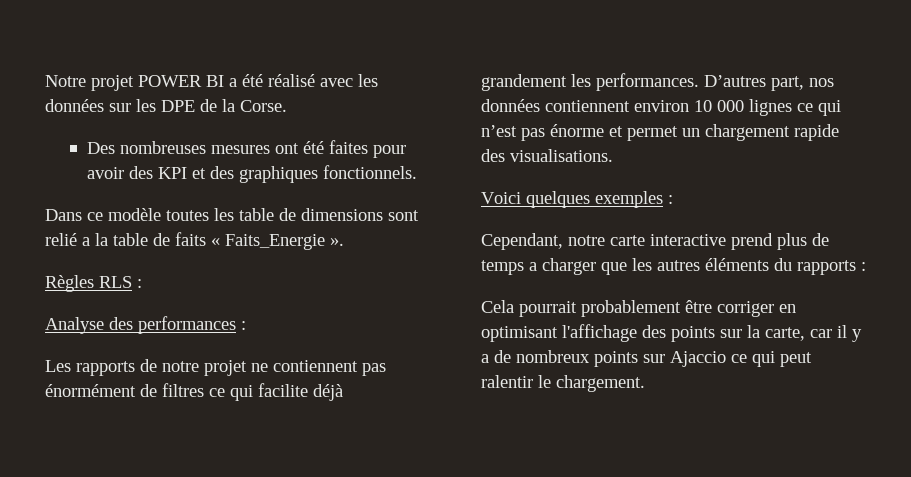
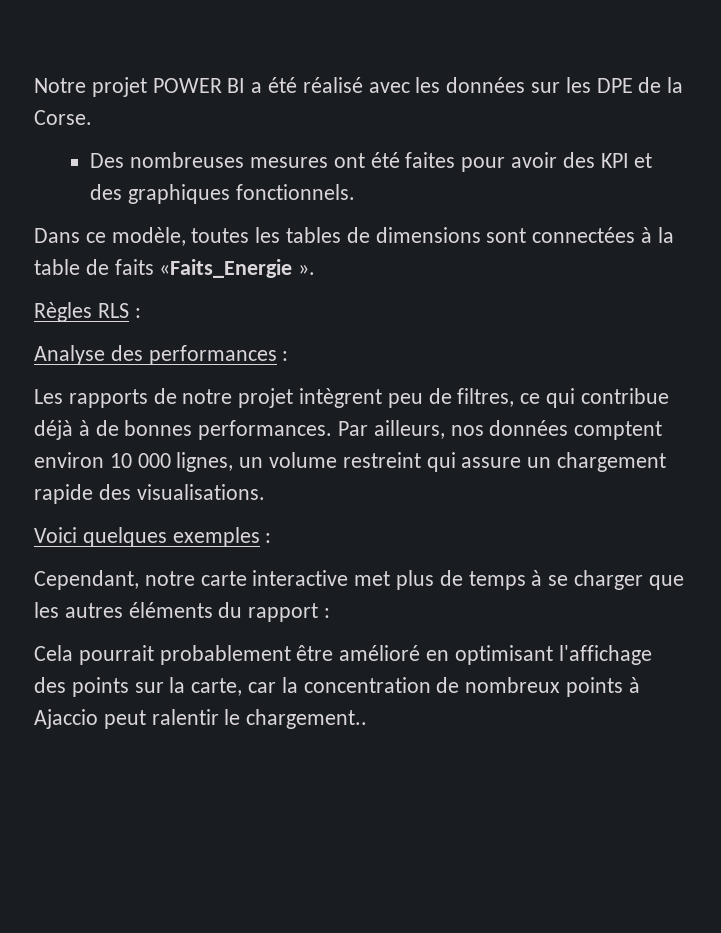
[108,208,161,221] modèle -> [111,227,186,246] modèle,
[239,208,274,221] table -> [286,227,342,243] tables
[45,233,90,246] relié a -> [532,227,653,243] connectées à
[211,234,325,250] « Faits_Energie -> [159,259,293,278] «Faits_Energie
[251,360,386,376] [45,383,343,401] [481,73,804,91] ne contiennent pas énormément de filtres ce qui facilite déjà grandement les performances. D’autres part, -> [299,388,669,408] [34,420,445,440] intègrent peu de filtres, ce qui contribue déjà à de bonnes performances. Par ailleurs,
[545,100,630,112] contiennent -> [574,421,663,440] comptent
[749,99,841,116] [481,124,678,141] lignes ce qui n’est pas énorme et permet -> [176,452,522,472] lignes, un volume restreint qui assure
[731,233,773,250] prend -> [354,571,391,586] met
[529,262,537,271] a -> [531,570,569,586] à se
[797,260,856,275] rapports -> [248,603,319,622] rapport
[717,301,774,317] corriger -> [339,645,421,661] amélioré
[837,325,862,342] [481,350,775,367] il y a de nombreux points sur Ajaccio ce qui -> [281,677,640,697] [34,709,98,729] la concentration de nombreux points à Ajaccio
[556,375,645,392] chargement. -> [246,709,368,729] chargement..

